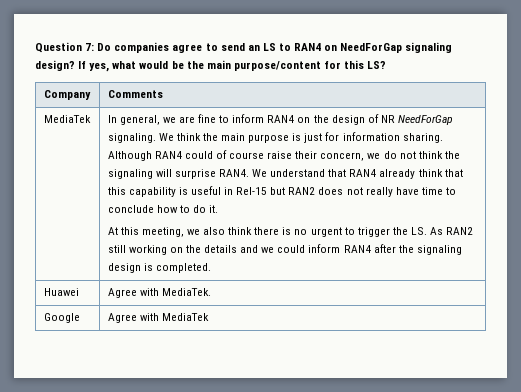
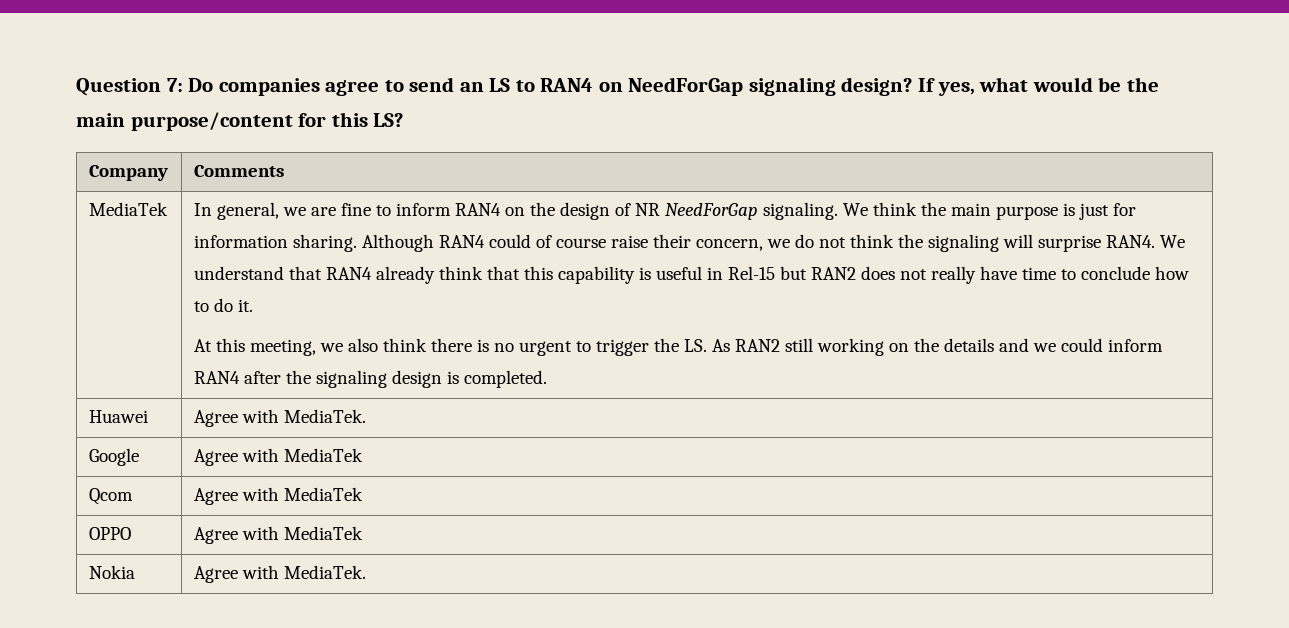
(209, 317) none -> [88,488,133,505] [193,487,363,505] [88,527,131,540] [193,526,363,544] [88,565,135,579] [193,565,366,583] // Qcom | Agree with MediaTek // OPPO | Agree with MediaTek // Nokia | Agree with MediaTek.

